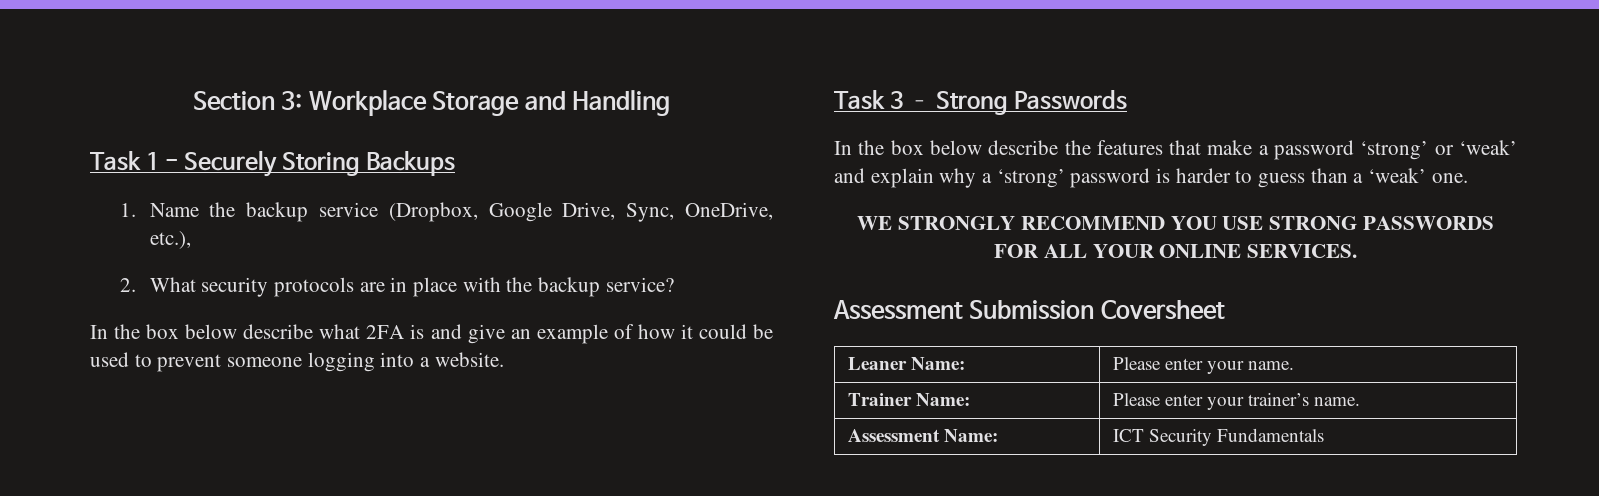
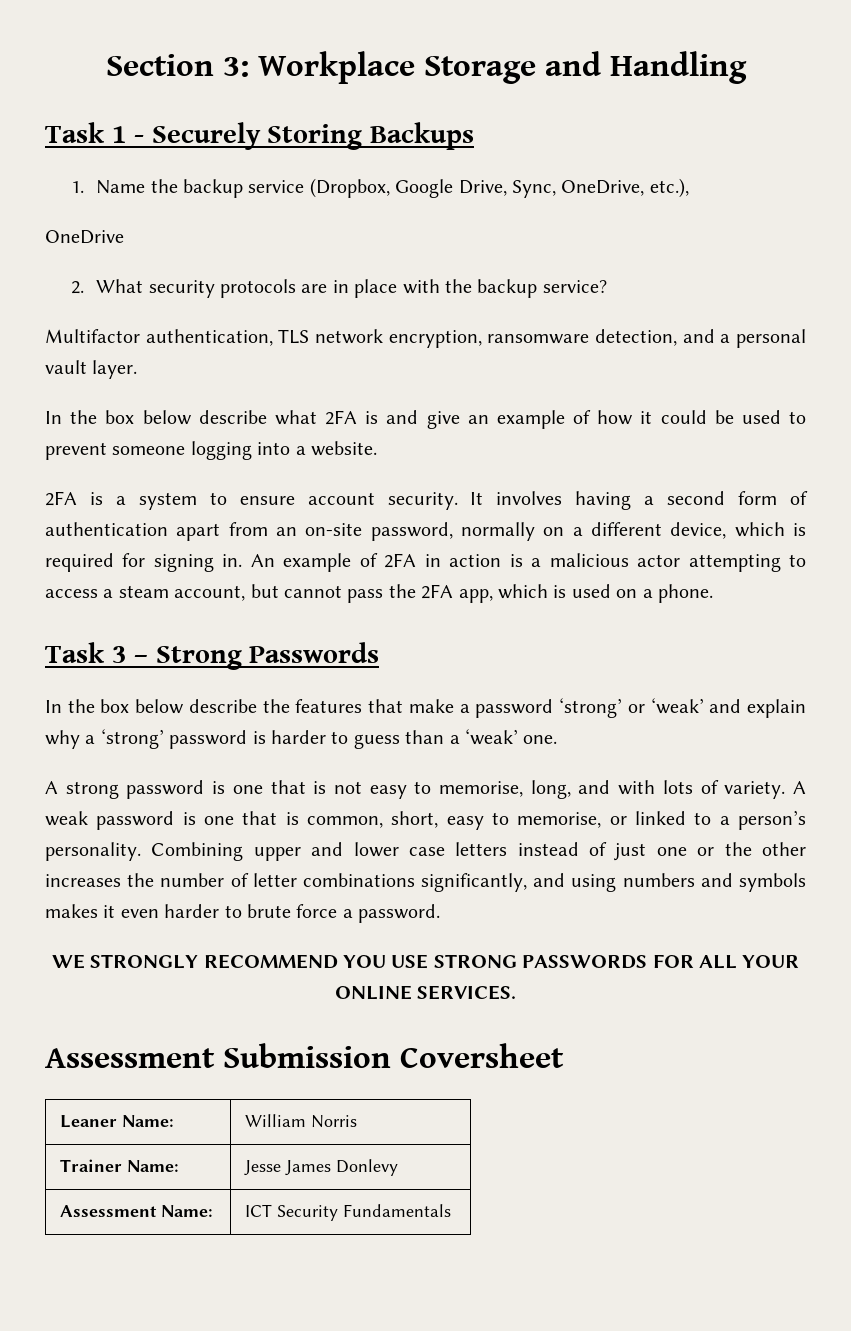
(191, 240) none -> [45,230,124,244] // OneDrive
(674, 284) none -> [45,329,806,348] [45,360,138,379] // Multifactor authentication, TLS network encryption, ransomware detection, and a personal vault layer.
(504, 359) none -> [45,491,809,510] [45,522,807,541] [45,553,806,572] [45,584,713,603] // 2FA is a system to ensure account security. It involves having a second form of authentication apart from an on-site password, normally on a different device, which is required for signing in. An example of 2FA in action is a malicious actor attempting to access a steam account, but cannot pass the 2FA app, which is used on a phone.
(1468, 178) none -> [45,780,807,799] [45,810,807,830] [45,842,806,861] [45,873,806,892] [45,904,441,923] // A strong password is one that is not easy to memorise, long, and with lots of variety. A weak password is one that is common, short, easy to memorise, or linked to a person’s personality. Combining upper and lower case letters instead of just one or the other increases the number of letter combinations significantly, and using numbers and symbols makes it even harder to brute force a password.
[1112,357,1295,374] [847,393,970,406] [1112,393,1361,410] Please enter your name. // Trainer Name: | Please enter your trainer’s name. -> [245,1114,358,1128] [60,1159,180,1172] [244,1159,399,1176] William Norris // Trainer Name: | Jesse James Donlevy

